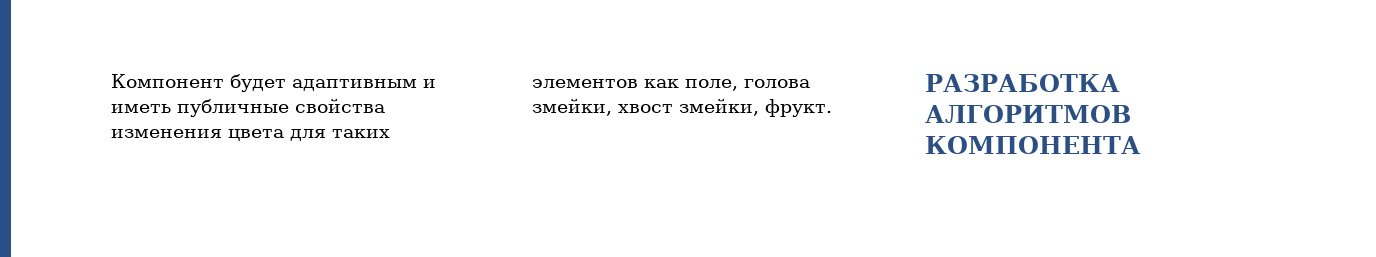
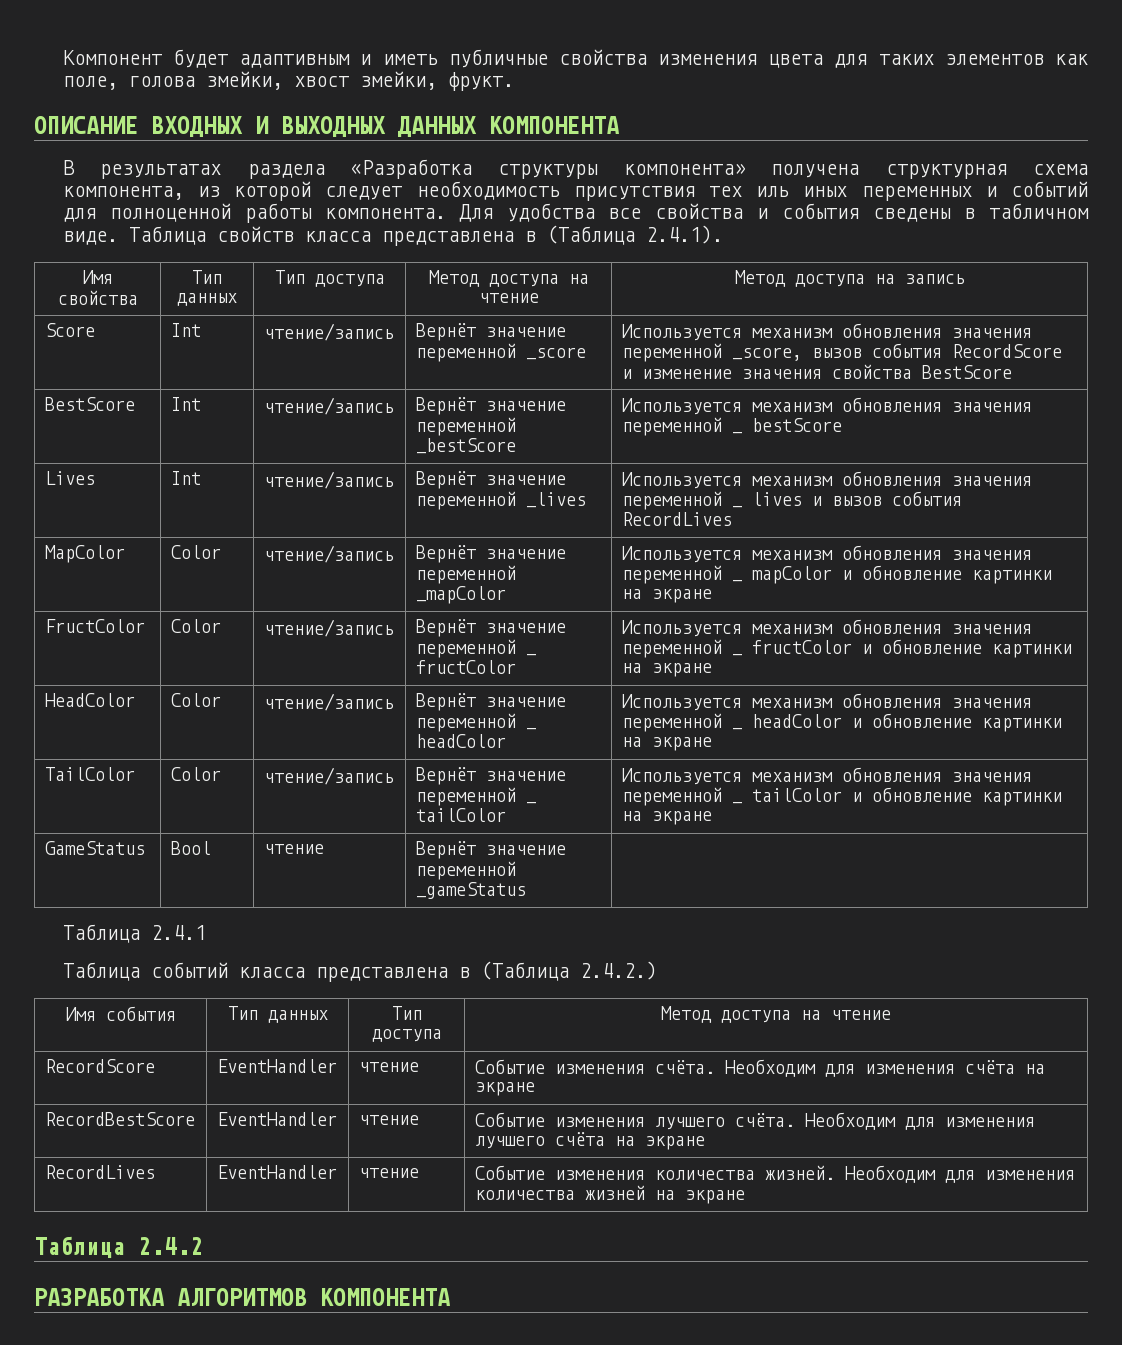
(833, 108) none -> [34,116,619,137] [62,159,1088,179] [62,181,1088,201] [62,203,1089,223] [62,225,723,246] [82,270,113,284] [57,290,138,305] [192,270,222,284] [177,293,237,306] [274,270,385,287] [428,270,589,287] [478,293,539,303] [734,270,965,287] [44,323,95,337] [170,323,201,337] [263,323,394,341] [415,323,566,341] [415,343,586,362] [621,323,1032,341] [621,343,1062,362] [621,364,1012,379] [44,397,135,411] [170,397,201,411] [263,397,394,415] [415,397,566,415] [415,417,516,436] [415,438,516,454] [621,397,1032,415] [621,417,742,436] [751,418,842,432] [44,471,95,485] [170,471,201,485] [263,471,394,489] [415,471,566,489] [415,491,586,510] [621,471,1032,489] [621,491,742,510] [751,491,962,506] [621,512,732,526] [44,545,125,563] [170,545,221,559] [263,545,394,563] [415,545,566,563] [415,565,516,584] [415,586,506,604] [621,545,1032,563] [621,565,1052,584] [621,589,712,603] [44,619,145,633] [170,619,221,633] [263,619,394,637] [415,619,566,637] [415,639,536,658] [415,660,516,674] [621,619,1032,637] [621,639,742,658] [751,639,1072,658] [621,663,712,677] [44,693,135,707] [170,693,221,707] [263,693,394,711] [415,693,566,711] [415,713,536,732] [415,734,506,748] [621,693,1032,711] [621,713,742,732] [751,713,1062,732] [621,737,712,751] [44,767,135,781] [170,767,221,781] [263,767,394,785] [415,767,566,785] [415,787,536,806] [415,808,506,822] [621,767,1032,785] [621,787,742,806] [751,787,1062,806] [621,811,712,825] [44,841,145,855] [170,841,211,855] [263,844,324,854] [415,841,566,859] [415,861,516,880] [415,882,526,899] [62,924,206,943] [62,961,657,982] [65,1006,176,1021] [227,1006,328,1023] [391,1006,422,1020] [371,1029,442,1042] [661,1006,891,1023] [44,1059,155,1073] [216,1059,337,1073] [358,1062,419,1072] [474,1059,1045,1077] [474,1082,535,1096] [44,1112,195,1126] [216,1112,337,1126] [358,1115,419,1125] [474,1112,1035,1130] [474,1132,705,1150] [44,1165,155,1179] [216,1165,337,1179] [358,1168,419,1178] [474,1165,1075,1183] [474,1185,745,1204] [34,1236,203,1259] // ОПИСАНИЕ ВХОДНЫХ И ВЫХОДНЫХ ДАННЫХ КОМПОНЕНТА // В результатах раздела «Разработка структуры компонента» получена структурная схема компонента, из которой следует необходимость присутствия тех иль иных переменных и событий для полноценной работы компонента. Для удобства все свойства и события сведены в табличном виде. Таблица свойств класса представлена в (Таблица 2.4.1). // Имя свойства | Тип данных | Тип доступа | Метод доступа на чтение | Метод доступа на запись // Score | Int | чтение/запись | Вернёт значение переменной _score | Используется механизм обновления значения переменной _score, вызов события RecordScore и изменение значения свойства BestScore // BestScore | Int | чтение/запись | Вернёт значение переменной _bestScore | Используется механизм обновления значения переменной _ bestScore // Lives | Int | чтение/запись | Вернёт значение переменной _lives | Используется механизм обновления значения переменной _ lives и вызов события RecordLives // MapColor | Color | чтение/запись | Вернёт значение переменной _mapColor | Используется механизм обновления значения переменной _ mapColor и обновление картинки на экране // FructColor | Color | чтение/запись | Вернёт значение переменной _ fructColor | Используется механизм обновления значения переменной _ fructColor и обновление картинки на экране // HeadColor | Color | чтение/запись | Вернёт значение переменной _ headColor | Используется механизм обновления значения переменной _ headColor и обновление картинки на экране // TailColor | Color | чтение/запись | Вернёт значение переменной _ tailColor | Используется механизм обновления значения переменной _ tailColor и обновление картинки на экране // GameStatus | Bool | чтение | Вернёт значение переменной _gameStatus | // Таблица 2.4.1 // Таблица событий класса представлена в (Таблица 2.4.2.) // Имя события | Тип данных | Тип доступа | Метод доступа на чтение // RecordScore | EventHandler | чтение | Событие изменения счёта. Необходим для изменения счёта на экране // RecordBestScore | EventHandler | чтение | Событие изменения лучшего счёта. Необходим для изменения лучшего счёта на экране // RecordLives | EventHandler | чтение | Событие изменения количества жизней. Необходим для изменения количества жизней на экране // Таблица 2.4.2

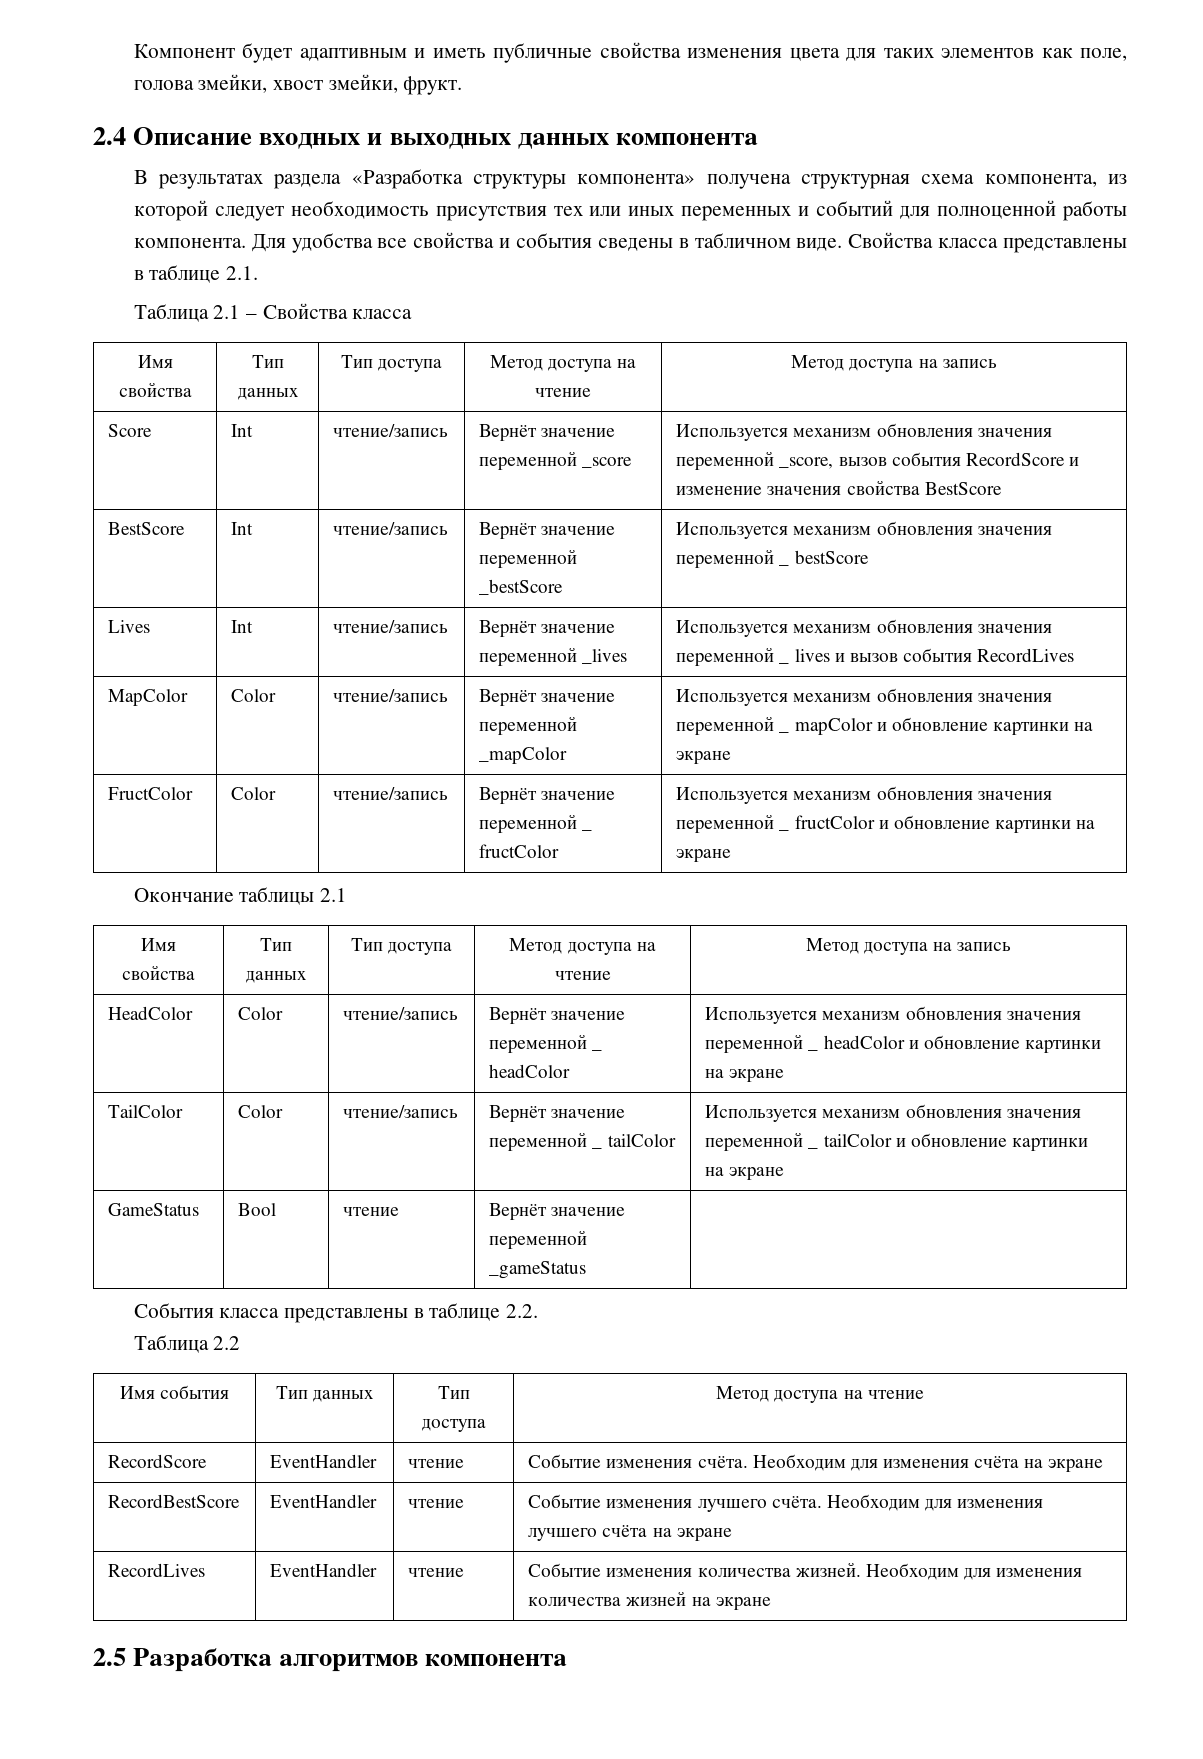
[34,116,619,137] ОПИСАНИЕ ВХОДНЫХ И ВЫХОДНЫХ ДАННЫХ КОМПОНЕНТА -> [93,127,758,149] 2.4 Описание входных и выходных данных компонента
[756,186,790,197] иль -> [589,206,622,216] или
[128,225,723,246] Таблица свойств класса представлена в (Таблица 2.4.1). -> [848,232,1127,253] [133,265,259,283] [133,303,413,322] Свойства класса представлены в таблице 2.1. // Таблица 2.1 – Свойства класса
(712, 670) none -> [133,887,348,905] [141,938,176,951] [122,966,195,980] [260,938,292,951] [246,971,307,983] [350,938,453,955] [509,938,656,955] [554,971,611,980] [805,938,1012,955] // Окончание таблицы 2.1 // Имя свойства | Тип данных | Тип доступа | Метод доступа на чтение | Метод доступа на запись
[62,924,206,943] [62,961,657,982] Таблица 2.4.1 // Таблица событий класса представлена в (Таблица 2.4.2.) -> [133,1303,539,1323] [133,1335,241,1353] События класса представлены в таблице 2.2. // Таблица 2.2
[34,1236,203,1259] [34,1288,450,1306] Таблица 2.4.2 // РАЗРАБОТКА АЛГОРИТМОВ КОМПОНЕНТА -> [93,1648,568,1672] 2.5 Разработка алгоритмов компонента

